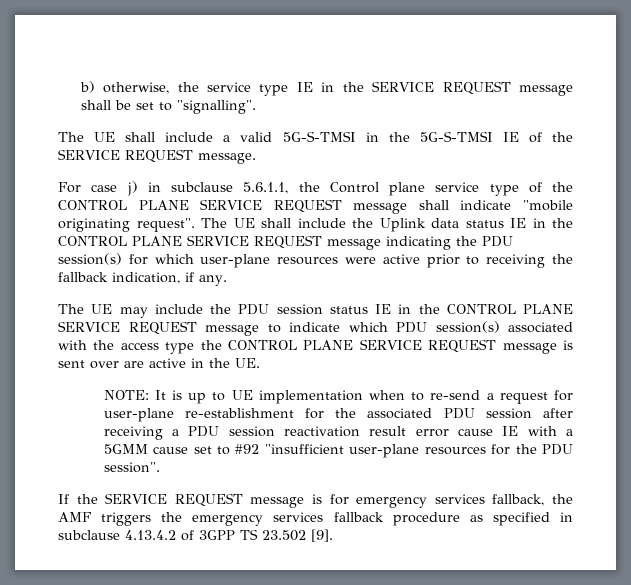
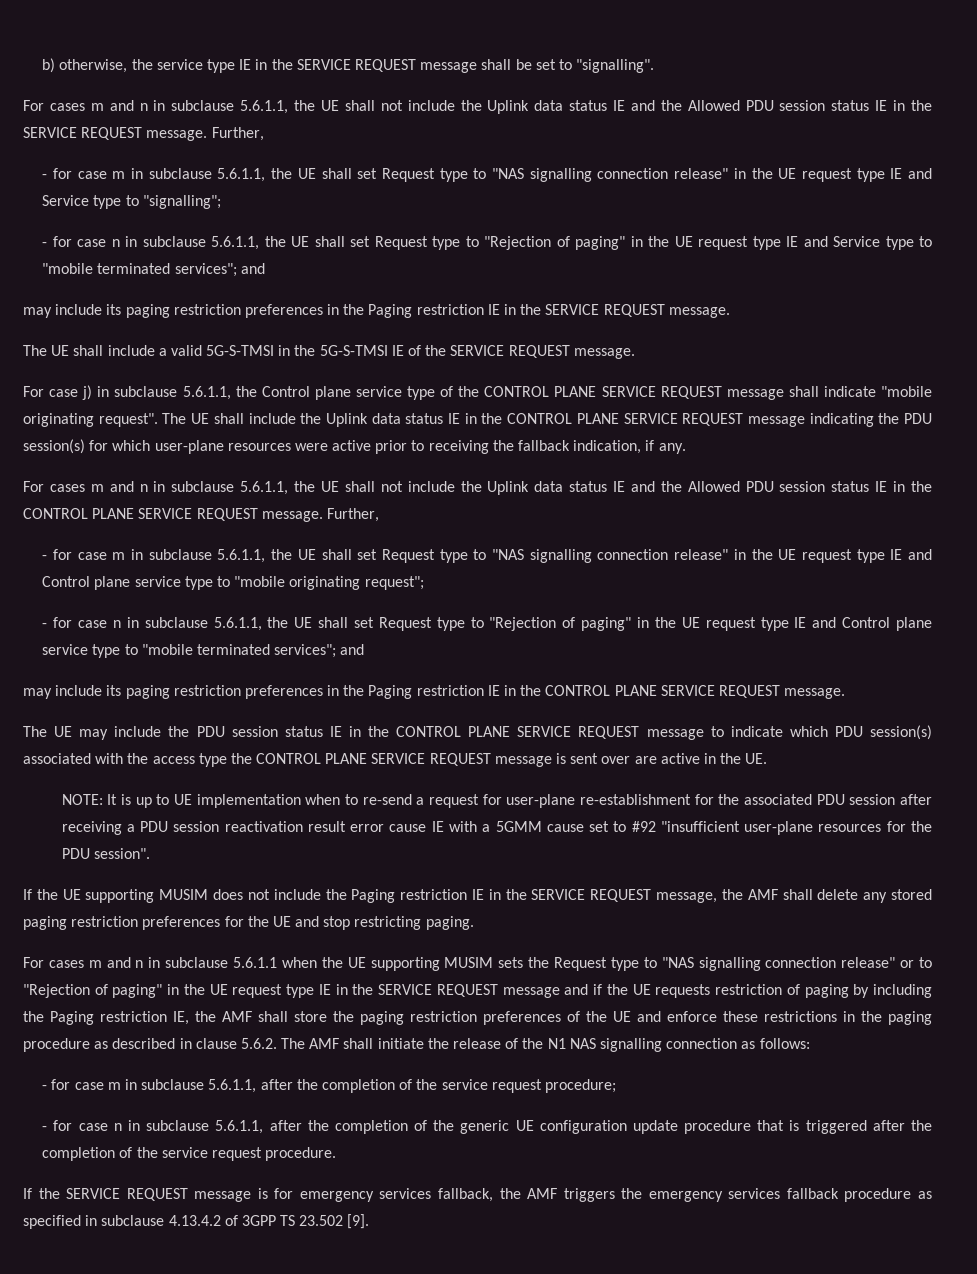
(256, 107) none -> [23,100,932,114] [23,127,264,141] [42,168,932,182] [42,195,221,209] [42,236,933,250] [42,263,265,277] [23,304,730,318] // For cases m and n in subclause 5.6.1.1, the UE shall not include the Uplink data status IE and the Allowed PDU session status IE in the SERVICE REQUEST message. Further, // - for case m in subclause 5.6.1.1, the UE shall set Request type to "NAS signalling connection release" in the UE request type IE and Service type to "signalling"; // - for case n in subclause 5.6.1.1, the UE shall set Request type to "Rejection of paging" in the UE request type IE and Service type to "mobile terminated services"; and // may include its paging restriction preferences in the Paging restriction IE in the SERVICE REQUEST message.
(227, 280) none -> [23,481,932,495] [23,508,379,522] [42,549,932,563] [42,576,424,590] [42,617,933,631] [42,644,365,658] [23,685,846,699] // For cases m and n in subclause 5.6.1.1, the UE shall not include the Uplink data status IE and the Allowed PDU session status IE in the CONTROL PLANE SERVICE REQUEST message. Further, // - for case m in subclause 5.6.1.1, the UE shall set Request type to "NAS signalling connection release" in the UE request type IE and Control plane service type to "mobile originating request"; // - for case n in subclause 5.6.1.1, the UE shall set Request type to "Rejection of paging" in the UE request type IE and Control plane service type to "mobile terminated services"; and // may include its paging restriction preferences in the Paging restriction IE in the CONTROL PLANE SERVICE REQUEST message.
(160, 467) none -> [23,889,933,903] [23,916,474,930] [23,957,932,971] [23,984,933,998] [23,1011,932,1025] [23,1038,810,1052] [42,1079,616,1093] [42,1120,932,1134] [42,1147,337,1161] // If the UE supporting MUSIM does not include the Paging restriction IE in the SERVICE REQUEST message, the AMF shall delete any stored paging restriction preferences for the UE and stop restricting paging. // For cases m and n in subclause 5.6.1.1 when the UE supporting MUSIM sets the Request type to "NAS signalling connection release" or to "Rejection of paging" in the UE request type IE in the SERVICE REQUEST message and if the UE requests restriction of paging by including the Paging restriction IE, the AMF shall store the paging restriction preferences of the UE and enforce these restrictions in the paging procedure as described in clause 5.6.2. The AMF shall initiate the release of the N1 NAS signalling connection as follows: // - for case m in subclause 5.6.1.1, after the completion of the service request procedure; // - for case n in subclause 5.6.1.1, after the completion of the generic UE configuration update procedure that is triggered after the completion of the service request procedure.

